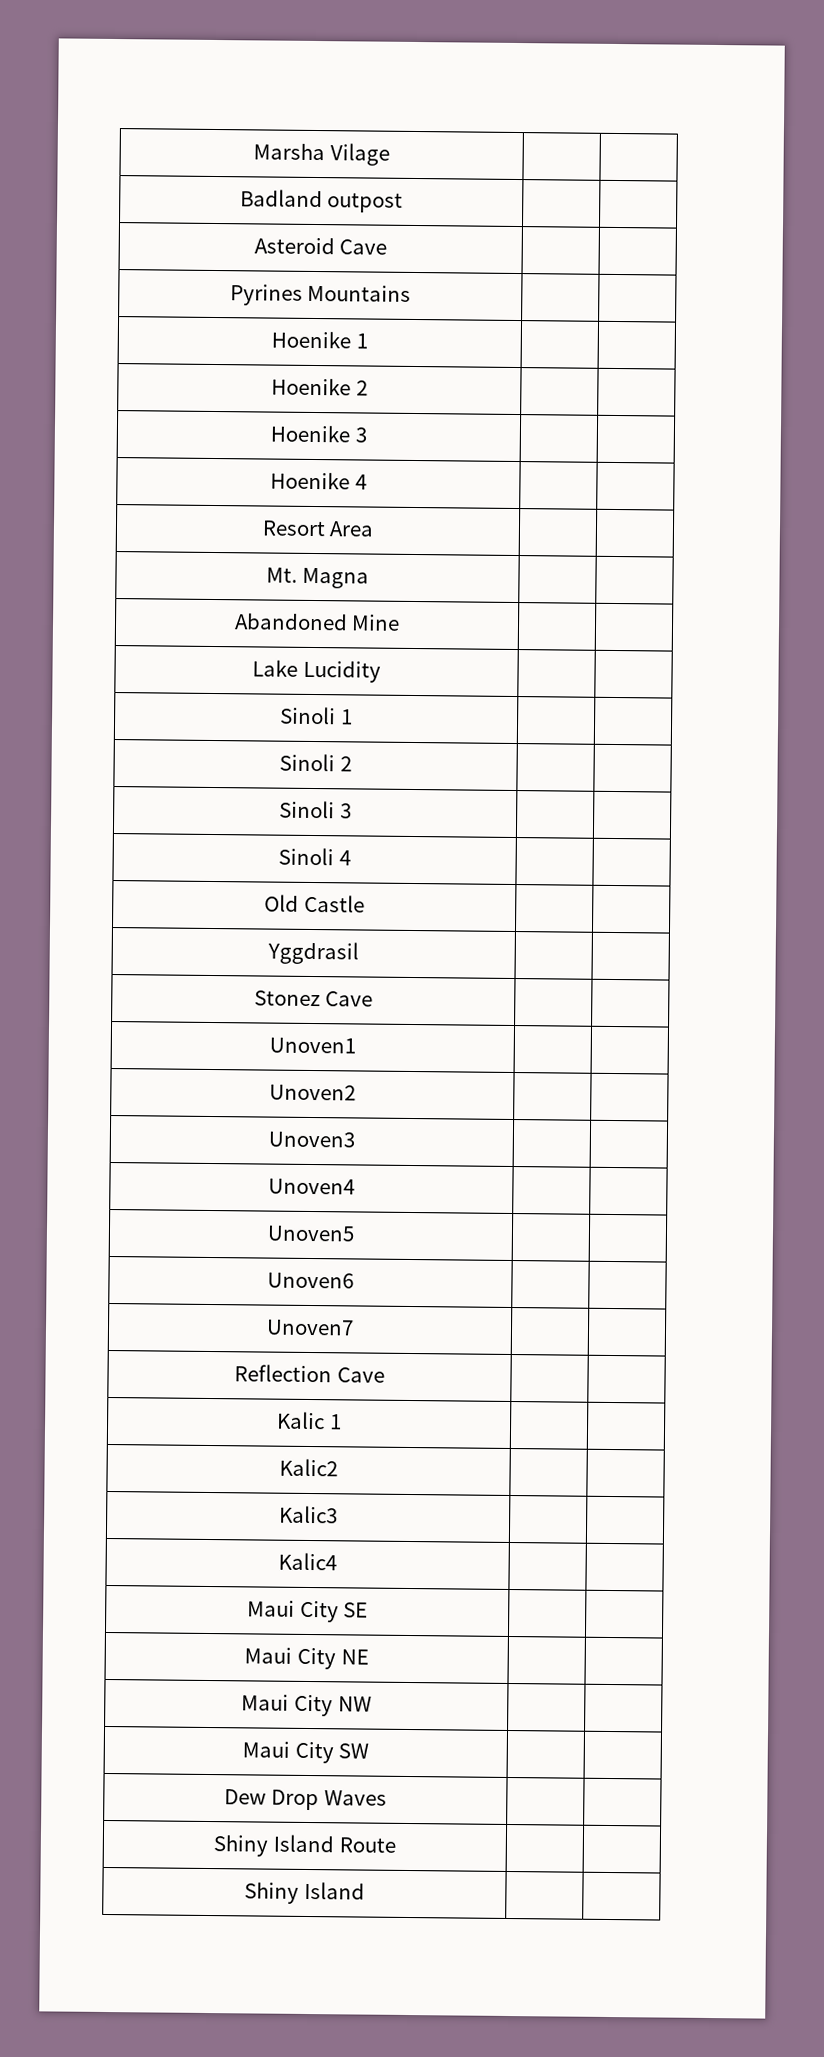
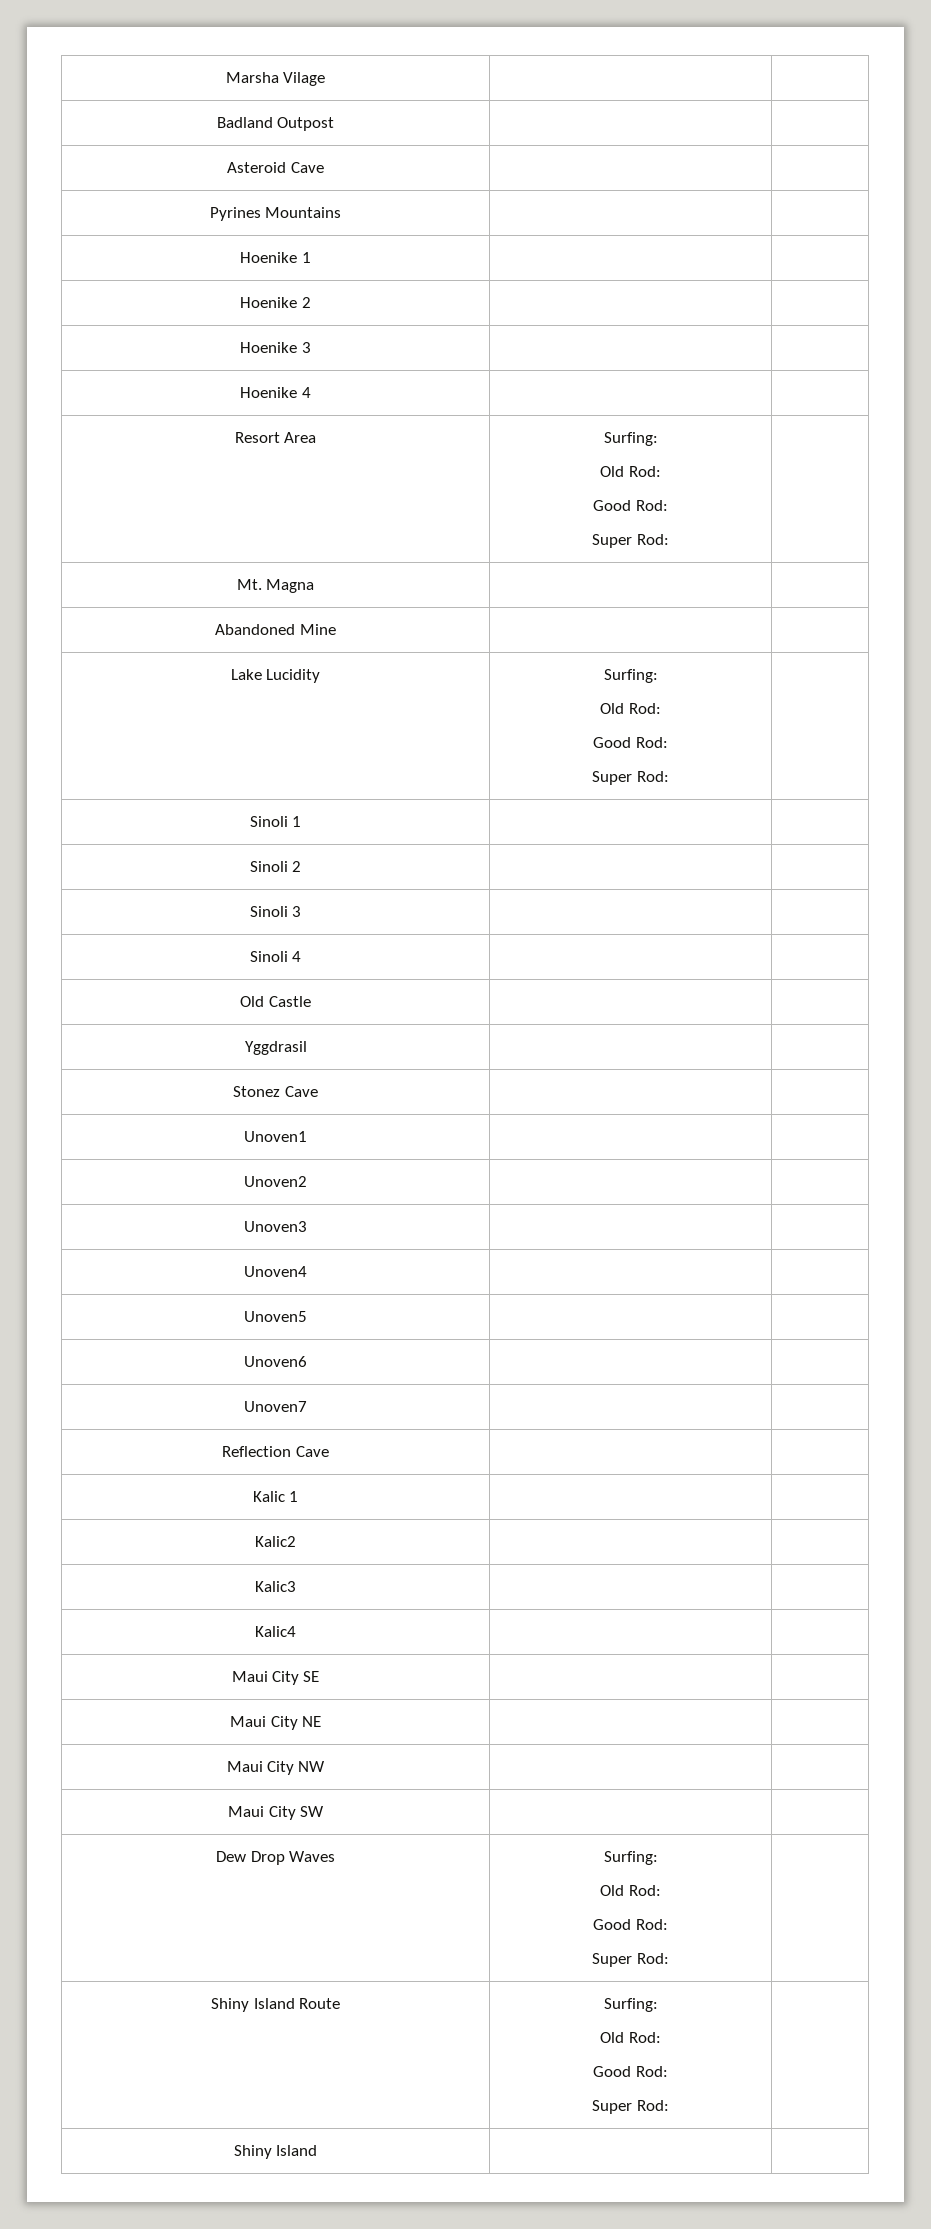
[327,192,404,213] outpost -> [277,117,335,131] Outpost
(375, 529) none -> [603,432,658,446] [600,466,661,477] [593,500,668,511] [592,534,669,548] Surfing: // Old Rod: // Good Rod: // Super Rod:
(381, 671) none -> [603,669,658,683] [600,703,661,714] [593,737,668,748] [592,771,669,785] Surfing: // Old Rod: // Good Rod: // Super Rod:
[213,1834,396,1857] | // Shiny Island Route | -> [603,1851,658,1865] [600,1885,661,1896] [593,1919,668,1930] [592,1953,669,1967] [211,1998,340,2012] [603,1998,658,2012] [600,2032,661,2043] [593,2066,668,2077] [592,2100,669,2114] Surfing: // Old Rod: // Good Rod: // Super Rod: | // Shiny Island Route | Surfing: // Old Rod: // Good Rod: // Super Rod:

